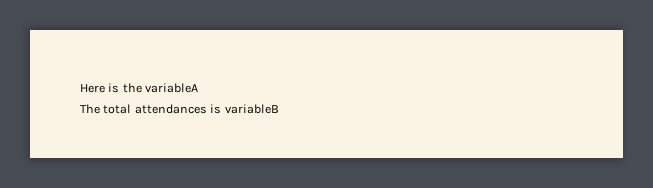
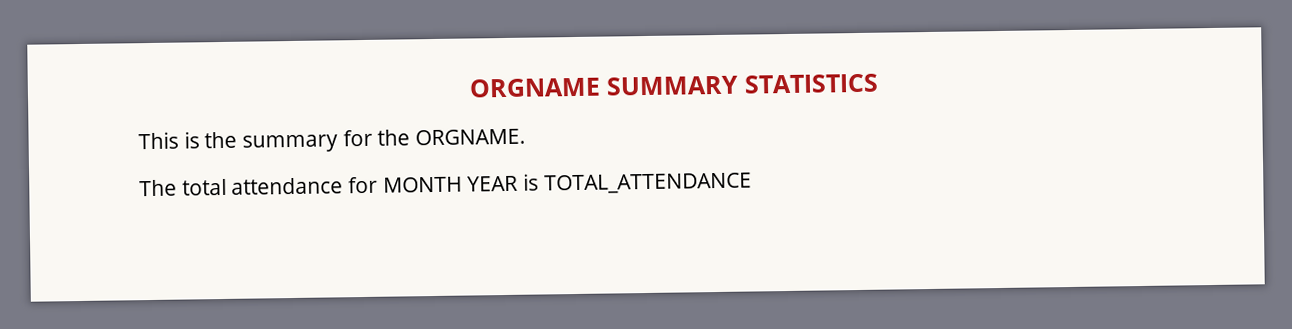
[80,83,199,93] [80,104,279,114] Here is the variableA // The total attendances is variableB -> [469,73,879,98] [138,128,527,153] [139,172,752,197] ORGNAME SUMMARY STATISTICS // This is the summary for the ORGNAME. // The total attendance for MONTH YEAR is TOTAL_ATTENDANCE

